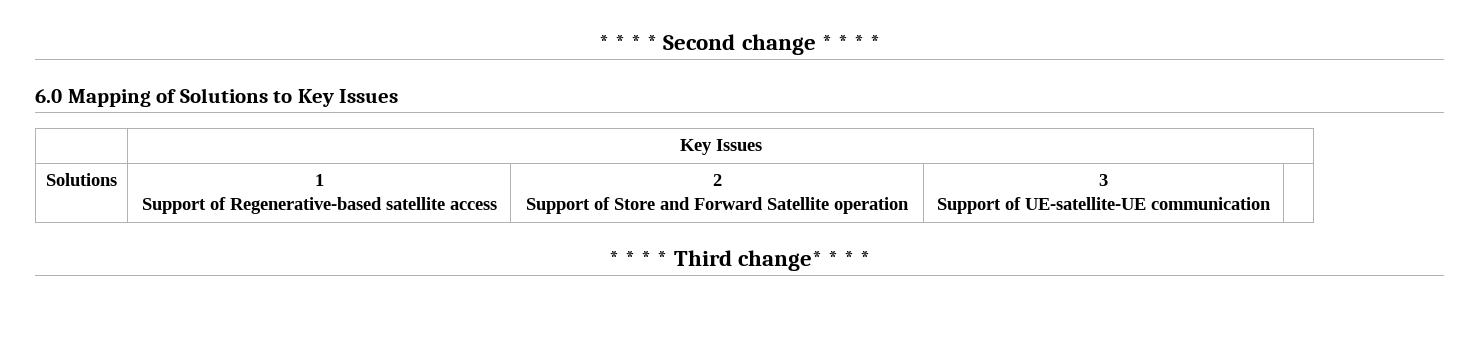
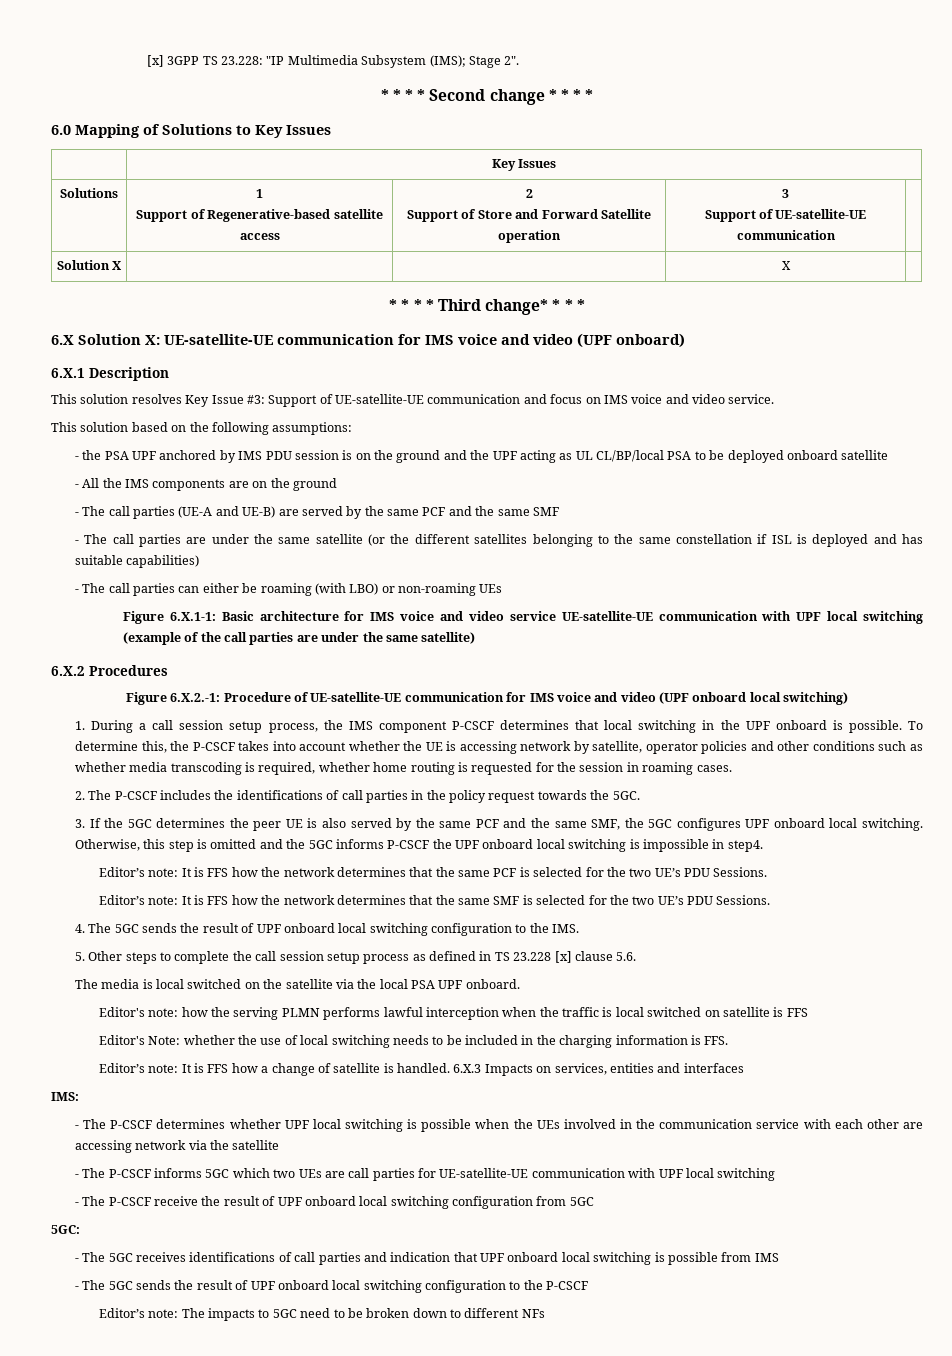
(599, 42) none -> [146,55,520,68] [x] 3GPP TS 23.228: "IP Multimedia Subsystem (IMS); Stage 2". //
(1271, 203) none -> [56,260,123,270] [781,261,791,270] // Solution X | | | X |
(870, 258) none -> [51,333,685,348] [51,367,169,381] [51,394,775,407] [51,422,353,435] [74,450,889,463] [74,478,337,491] [74,506,559,519] [74,534,923,547] [74,555,200,568] [74,583,503,596] [122,611,923,624] [122,632,476,645] [51,665,168,676] [125,692,849,705] [74,720,923,733] [74,741,924,754] [74,762,732,775] [74,790,640,803] [74,818,923,831] [74,839,763,852] [98,867,768,877] [98,895,771,905] [74,923,580,936] [74,951,637,964] [74,979,520,989] [98,1007,808,1020] [98,1035,729,1048] [98,1063,744,1076] [51,1092,79,1101] [74,1119,923,1132] [74,1140,280,1153] [74,1168,776,1181] [74,1196,594,1209] [51,1225,80,1234] [74,1252,779,1265] [74,1280,589,1293] [98,1308,545,1321] // 6.X Solution X: UE-satellite-UE communication for IMS voice and video (UPF onboard) // 6.X.1 Description // This solution resolves Key Issue #3: Support of UE-satellite-UE communication and focus on IMS voice and video service. // This solution based on the following assumptions: // - the PSA UPF anchored by IMS PDU session is on the ground and the UPF acting as UL CL/BP/local PSA to be deployed onboard satellite // - All the IMS components are on the ground // - The call parties (UE-A and UE-B) are served by the same PCF and the same SMF // - The call parties are under the same satellite (or the different satellites belonging to the same constellation if ISL is deployed and has suitable capabilities) // - The call parties can either be roaming (with LBO) or non-roaming UEs // Figure 6.X.1-1: Basic architecture for IMS voice and video service UE-satellite-UE communication with UPF local switching (example of the call parties are under the same satellite) // 6.X.2 Procedures // Figure 6.X.2.-1: Procedure of UE-satellite-UE communication for IMS voice and video (UPF onboard local switching) // 1. During a call session setup process, the IMS component P-CSCF determines that local switching in the UPF onboard is possible. To determine this, the P-CSCF takes into account whether the UE is accessing network by satellite, operator policies and other conditions such as whether media transcoding is required, whether home routing is requested for the session in roaming cases. // 2. The P-CSCF includes the identifications of call parties in the policy request towards the 5GC. // 3. If the 5GC determines the peer UE is also served by the same PCF and the same SMF, the 5GC configures UPF onboard local switching. Otherwise, this step is omitted and the 5GC informs P-CSCF the UPF onboard local switching is impossible in step4. // Editor’s note: It is FFS how the network determines that the same PCF is selected for the two UE’s PDU Sessions. // Editor’s note: It is FFS how the network determines that the same SMF is selected for the two UE’s PDU Sessions. // 4. The 5GC sends the result of UPF onboard local switching configuration to the IMS. // 5. Other steps to complete the call session setup process as defined in TS 23.228 [x] clause 5.6. // The media is local switched on the satellite via the local PSA UPF onboard. // Editor's note: how the serving PLMN performs lawful interception when the traffic is local switched on satellite is FFS // Editor's Note: whether the use of local switching needs to be included in the charging information is FFS. // Editor’s note: It is FFS how a change of satellite is handled. 6.X.3 Impacts on services, entities and interfaces // IMS: // - The P-CSCF determines whether UPF local switching is possible when the UEs involved in the communication service with each other are accessing network via the satellite // - The P-CSCF informs 5GC which two UEs are call parties for UE-satellite-UE communication with UPF local switching // - The P-CSCF receive the result of UPF onboard local switching configuration from 5GC // 5GC: // - The 5GC receives identifications of call parties and indication that UPF onboard local switching is possible from IMS // - The 5GC sends the result of UPF onboard local switching configuration to the P-CSCF // Editor’s note: The impacts to 5GC need to be broken down to different NFs

